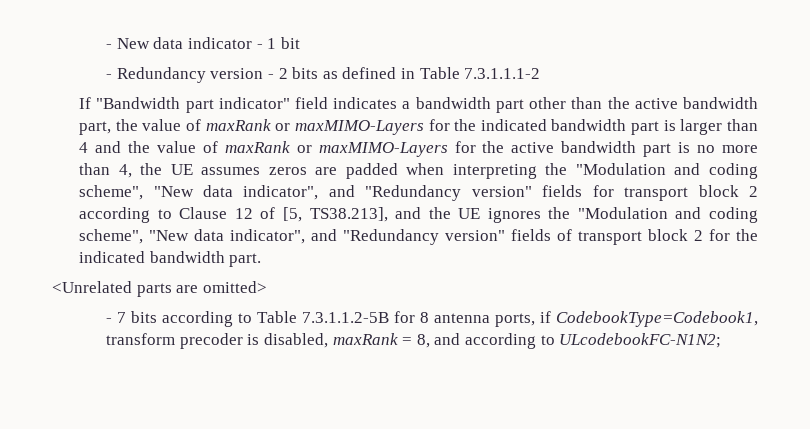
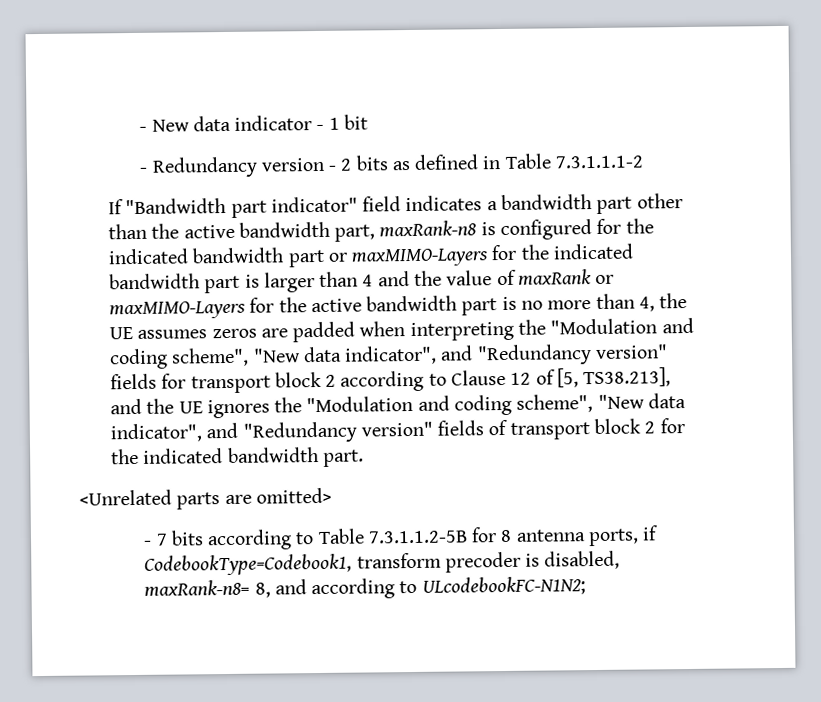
[115,119,271,131] the value of maxRank -> [379,218,654,241] [108,247,325,268] maxRank-n8 is configured for the indicated bandwidth part
[332,333,413,345] maxRank = -> [144,579,251,597] maxRank-n8=

